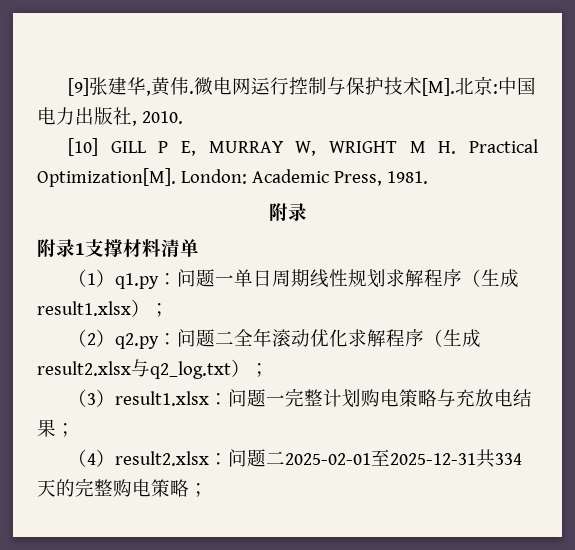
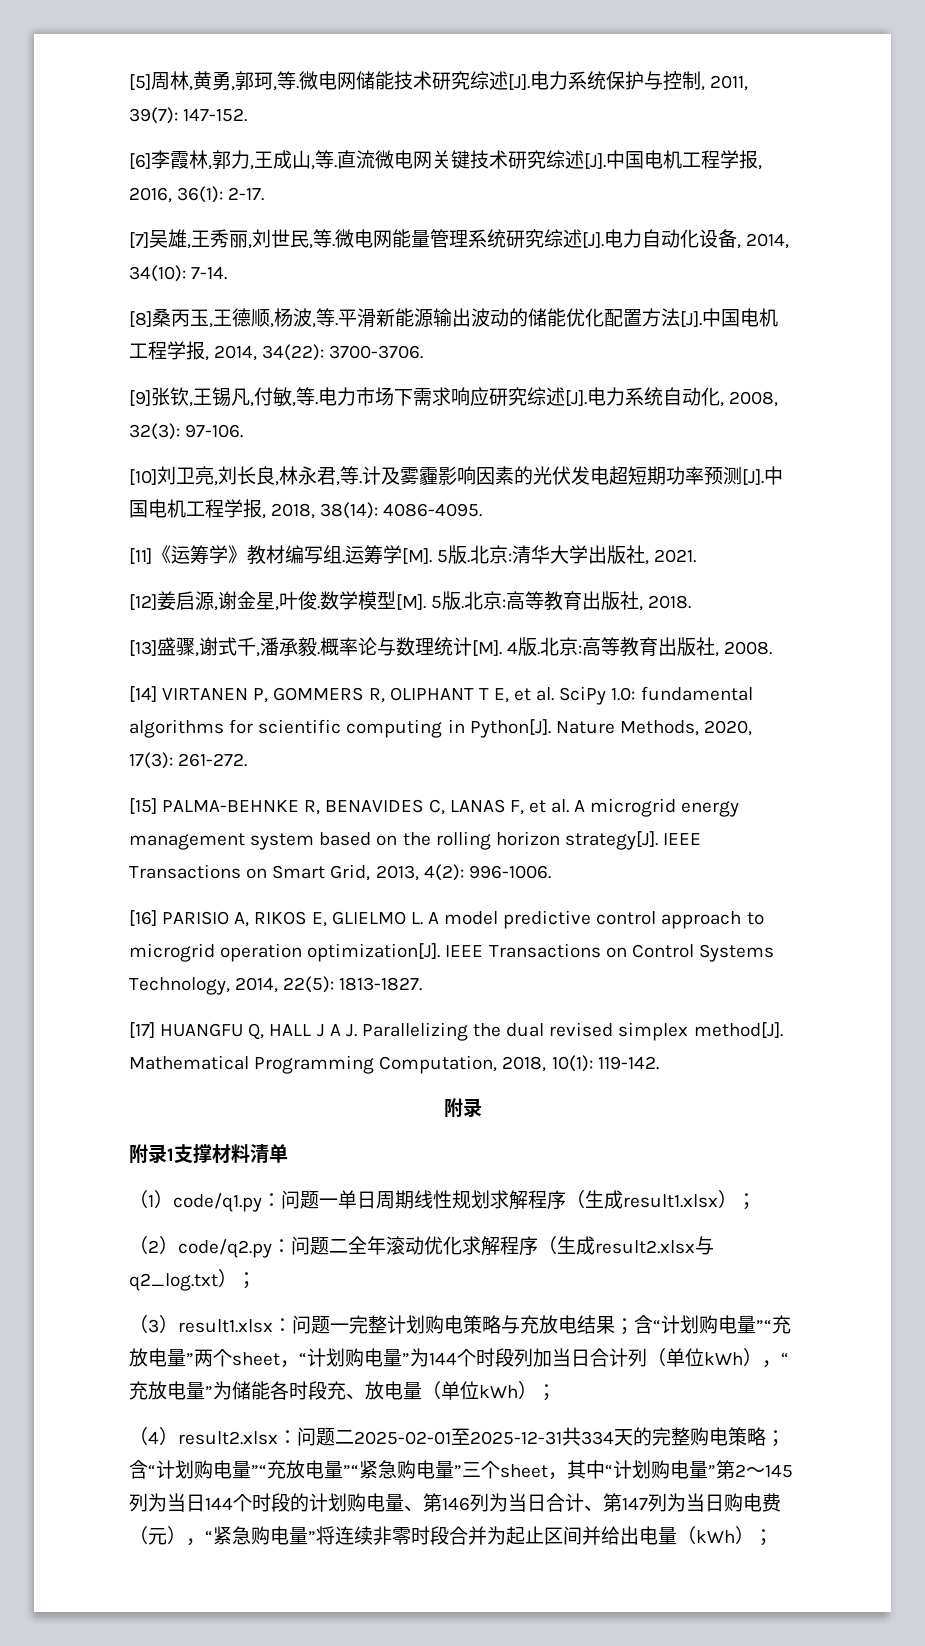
[68,76,537,96] [37,107,183,126] [68,138,538,156] [37,168,428,187] [9]张建华,黄伟.微电网运行控制与保护技术[M].北京:中国电力出版社, 2010. // [10] GILL P E, MURRAY W, WRIGHT M H. Practical Optimization[M]. London: Academic Press, 1981. -> [129,71,749,91] [129,107,248,124] [129,150,762,170] [129,186,265,203] [129,229,790,249] [129,265,228,282] [129,308,778,328] [129,341,424,361] [129,387,779,407] [129,423,244,440] [129,466,783,486] [129,499,483,519] [129,545,697,565] [129,591,692,611] [129,637,773,657] [129,686,753,705] [129,719,753,738] [129,752,248,769] [129,798,740,817] [129,831,702,850] [129,864,551,881] [129,910,764,929] [129,943,774,962] [129,976,423,995] [129,1022,783,1041] [129,1055,659,1074] [5]周林,黄勇,郭珂,等.微电网储能技术研究综述[J].电力系统保护与控制, 2011, 39(7): 147-152. // [6]李霞林,郭力,王成山,等.直流微电网关键技术研究综述[J].中国电机工程学报, 2016, 36(1): 2-17. // [7]吴雄,王秀丽,刘世民,等.微电网能量管理系统研究综述[J].电力自动化设备, 2014, 34(10): 7-14. // [8]桑丙玉,王德顺,杨波,等.平滑新能源输出波动的储能优化配置方法[J].中国电机工程学报, 2014, 34(22): 3700-3706. // [9]张钦,王锡凡,付敏,等.电力市场下需求响应研究综述[J].电力系统自动化, 2008, 32(3): 97-106. // [10]刘卫亮,刘长良,林永君,等.计及雾霾影响因素的光伏发电超短期功率预测[J].中国电机工程学报, 2018, 38(14): 4086-4095. // [11]《运筹学》教材编写组.运筹学[M]. 5版.北京:清华大学出版社, 2021. // [12]姜启源,谢金星,叶俊.数学模型[M]. 5版.北京:高等教育出版社, 2018. // [13]盛骤,谢式千,潘承毅.概率论与数理统计[M]. 4版.北京:高等教育出版社, 2008. // [14] VIRTANEN P, GOMMERS R, OLIPHANT T E, et al. SciPy 1.0: fundamental algorithms for scientific computing in Python[J]. Nature Methods, 2020, 17(3): 261-272. // [15] PALMA-BEHNKE R, BENAVIDES C, LANAS F, et al. A microgrid energy management system based on the rolling horizon strategy[J]. IEEE Transactions on Smart Grid, 2013, 4(2): 996-1006. // [16] PARISIO A, RIKOS E, GLIELMO L. A model predictive control approach to microgrid operation optimization[J]. IEEE Transactions on Control Systems Technology, 2014, 22(5): 1813-1827. // [17] HUANGFU Q, HALL J A J. Parallelizing the dual revised simplex method[J]. Mathematical Programming Computation, 2018, 10(1): 119-142.
[115,273,160,289] q1.py -> [173,1193,262,1212] code/q1.py
[115,333,160,349] q2.py -> [178,1239,272,1258] code/q2.py
(75, 430) none -> [634,1315,791,1334] [129,1348,789,1368] [129,1381,556,1401] 含“计划购电量”“充放电量”两个sheet，“计划购电量”为144个时段列加当日合计列（单位kWh），“充放电量”为储能各时段充、放电量（单位kWh）；
(208, 490) none -> [129,1460,793,1480] [129,1493,781,1512] [129,1526,773,1546] 含“计划购电量”“充放电量”“紧急购电量”三个sheet，其中“计划购电量”第2～145列为当日144个时段的计划购电量、第146列为当日合计、第147列为当日购电费（元），“紧急购电量”将连续非零时段合并为起止区间并给出电量（kWh）；

